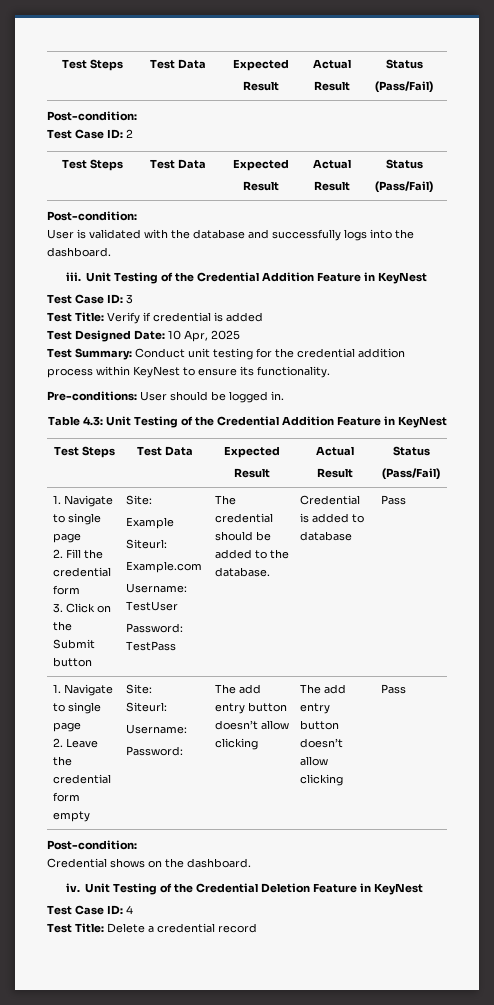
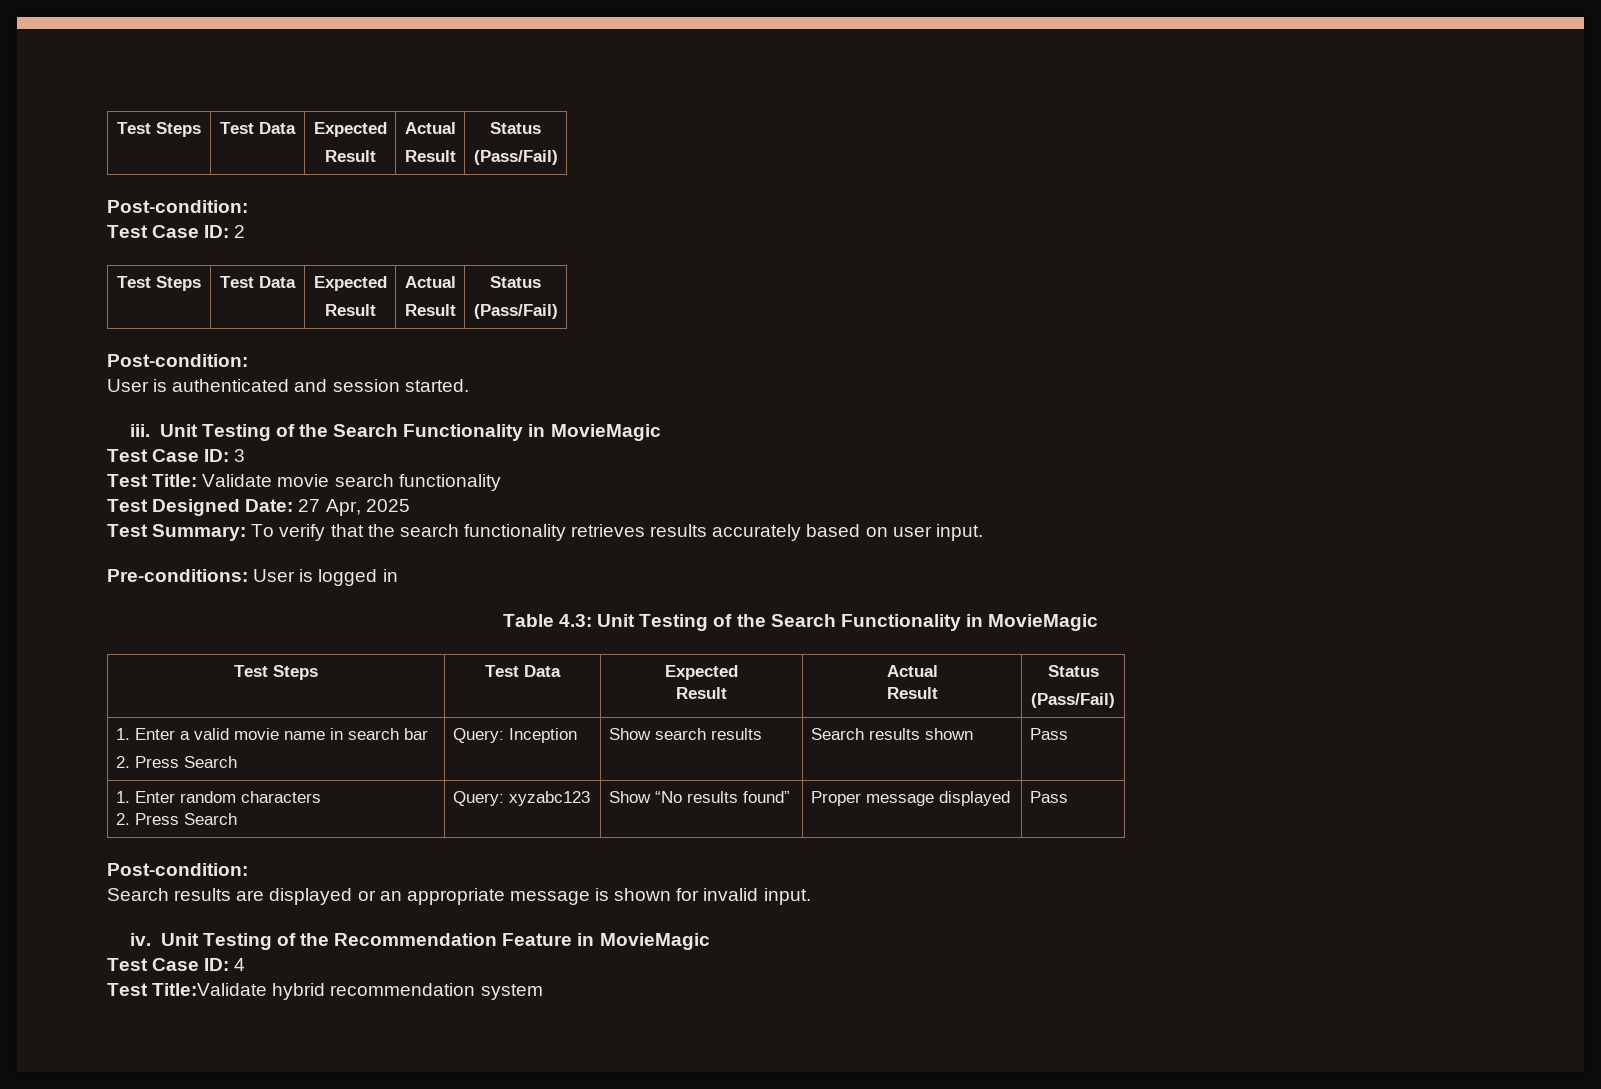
[89,229,414,241] [47,247,111,257] validated with the database and successfully logs into the dashboard. -> [172,379,469,392] authenticated and session started.
[197,272,428,284] Credential Addition Feature in KeyNest -> [333,424,661,441] Search Functionality in MovieMagic
[107,312,263,324] Verify if credential is added -> [202,474,501,491] Validate movie search functionality
[168,330,181,340] 10 -> [298,499,321,512] 27
[135,348,405,360] [47,366,330,378] [47,391,284,403] Conduct unit testing for the credential addition process within KeyNest to ensure its functionality. // Pre-conditions: User should be logged in. -> [251,524,983,541] [107,569,398,586] To verify that the search functionality retrieves results accurately based on user input. // Pre-conditions: User is logged in
[216,416,447,428] Credential Addition Feature in KeyNest -> [770,614,1099,631] Search Functionality in MovieMagic
[63,495,113,507] [52,513,101,525] [52,533,81,543] [52,549,103,559] [52,567,111,577] [52,585,80,595] [52,603,111,613] [52,621,72,631] [52,639,95,649] [52,657,92,667] [125,495,152,505] [125,517,174,529] [125,539,167,549] [125,561,202,573] [125,583,187,593] [125,601,178,611] [125,623,183,633] [125,641,176,651] [214,495,236,505] [214,513,273,523] [214,531,271,541] [214,549,289,559] [214,567,270,577] [299,495,360,505] [299,513,364,523] [299,531,352,541] [380,495,406,505] [52,684,113,696] [52,702,101,714] [52,722,81,732] [52,738,98,748] [52,756,72,766] [52,774,111,784] [52,792,80,802] [52,811,90,822] [125,684,152,694] [125,702,167,712] [125,724,187,734] [125,746,183,756] [214,684,261,694] [214,702,287,714] [214,720,289,730] [214,738,258,750] [299,684,346,694] [299,703,330,714] [299,720,339,730] [299,738,343,748] [299,756,328,766] [299,774,343,786] [380,684,406,694] [47,840,137,850] [47,858,251,868] Navigate to single page // 2. Fill the credential form // 3. Click on the Submit button | Site: // Example // Siteurl: // Example.com // Username: TestUser // Password: TestPass | The credential should be added to the database. | Credential is added to database | Pass // 1. Navigate to single page // 2. Leave the credential form empty | Site: // Siteurl: // Username: // Password: | The add entry button doesn’t allow clicking | The add entry button doesn’t allow clicking | Pass // Post-condition: // Credential shows on the dashboard. -> [134,728,428,740] [115,756,237,768] [452,728,577,743] [608,728,762,740] [810,728,973,740] [1029,728,1068,740] [115,791,321,803] [115,813,237,825] [452,791,590,806] [608,791,790,803] [810,791,1010,806] [1029,791,1068,803] [107,863,248,876] [107,888,811,905] Enter a valid movie name in search bar // 2. Press Search | Query: Inception | Show search results | Search results shown | Pass // 1. Enter random characters // 2. Press Search | Query: xyzabc123 | Show “No results found” | Proper message displayed | Pass // Post-condition: // Search results are displayed or an appropriate message is shown for invalid input.
[196,883,424,895] Credential Deletion Feature in KeyNest -> [334,933,710,950] Recommendation Feature in MovieMagic
[75,923,257,933] Title: Delete a credential record -> [152,983,543,1000] Title:Validate hybrid recommendation system

